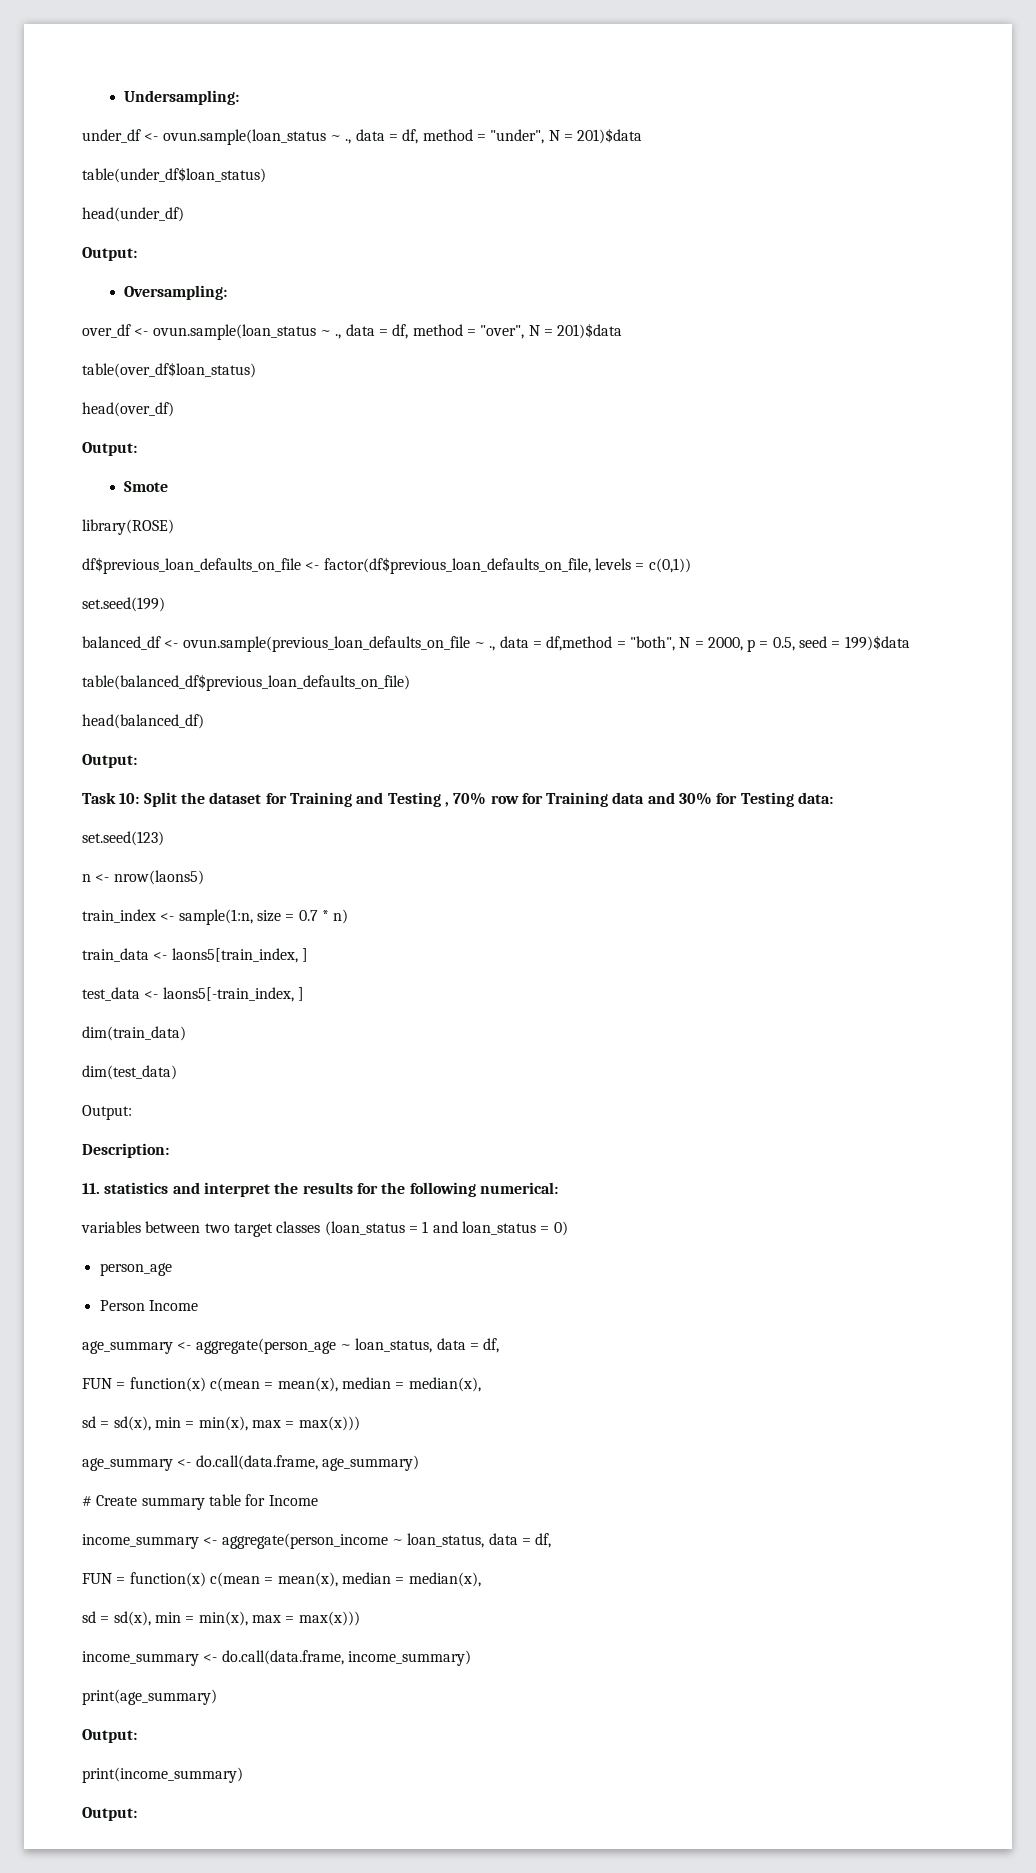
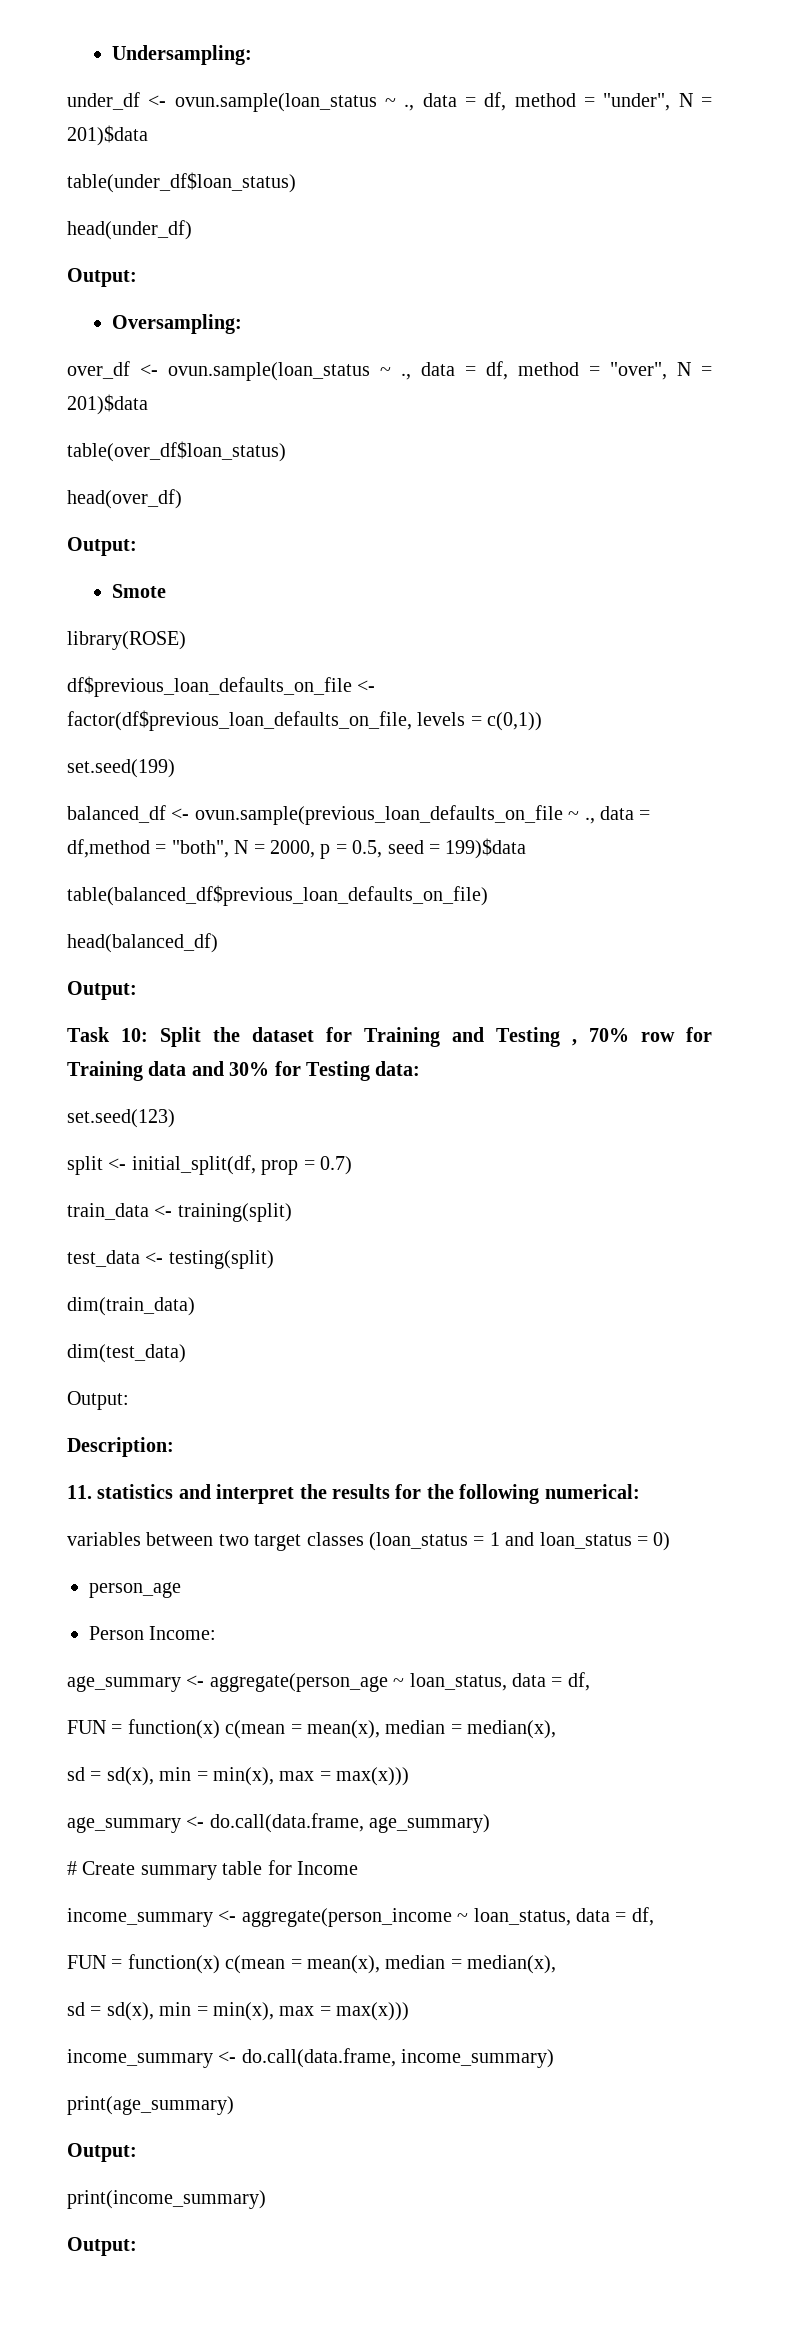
[82,870,204,885] [82,909,349,925] n <- nrow(laons5) // train_index <- sample(1:n, size = 0.7 * n) -> [67,1155,352,1175] split <- initial_split(df, prop = 0.7)
[171,948,308,963] laons5[train_index, ] -> [177,1203,292,1222] training(split)
[162,987,304,1002] laons5[-train_index, ] -> [168,1250,274,1269] testing(split)
[148,1300,198,1311] Income -> [149,1626,217,1640] Income:

